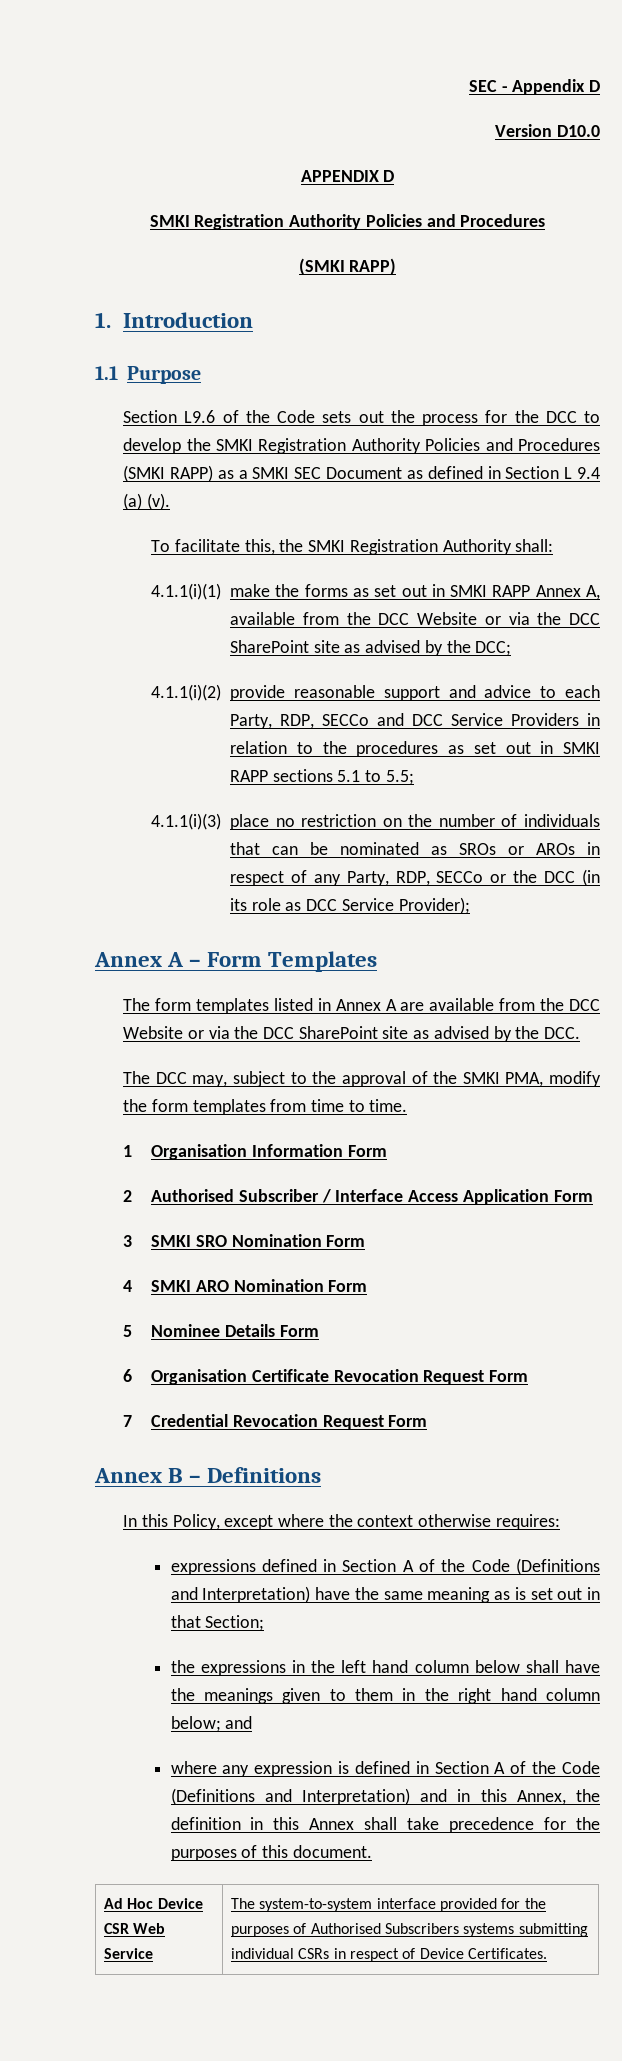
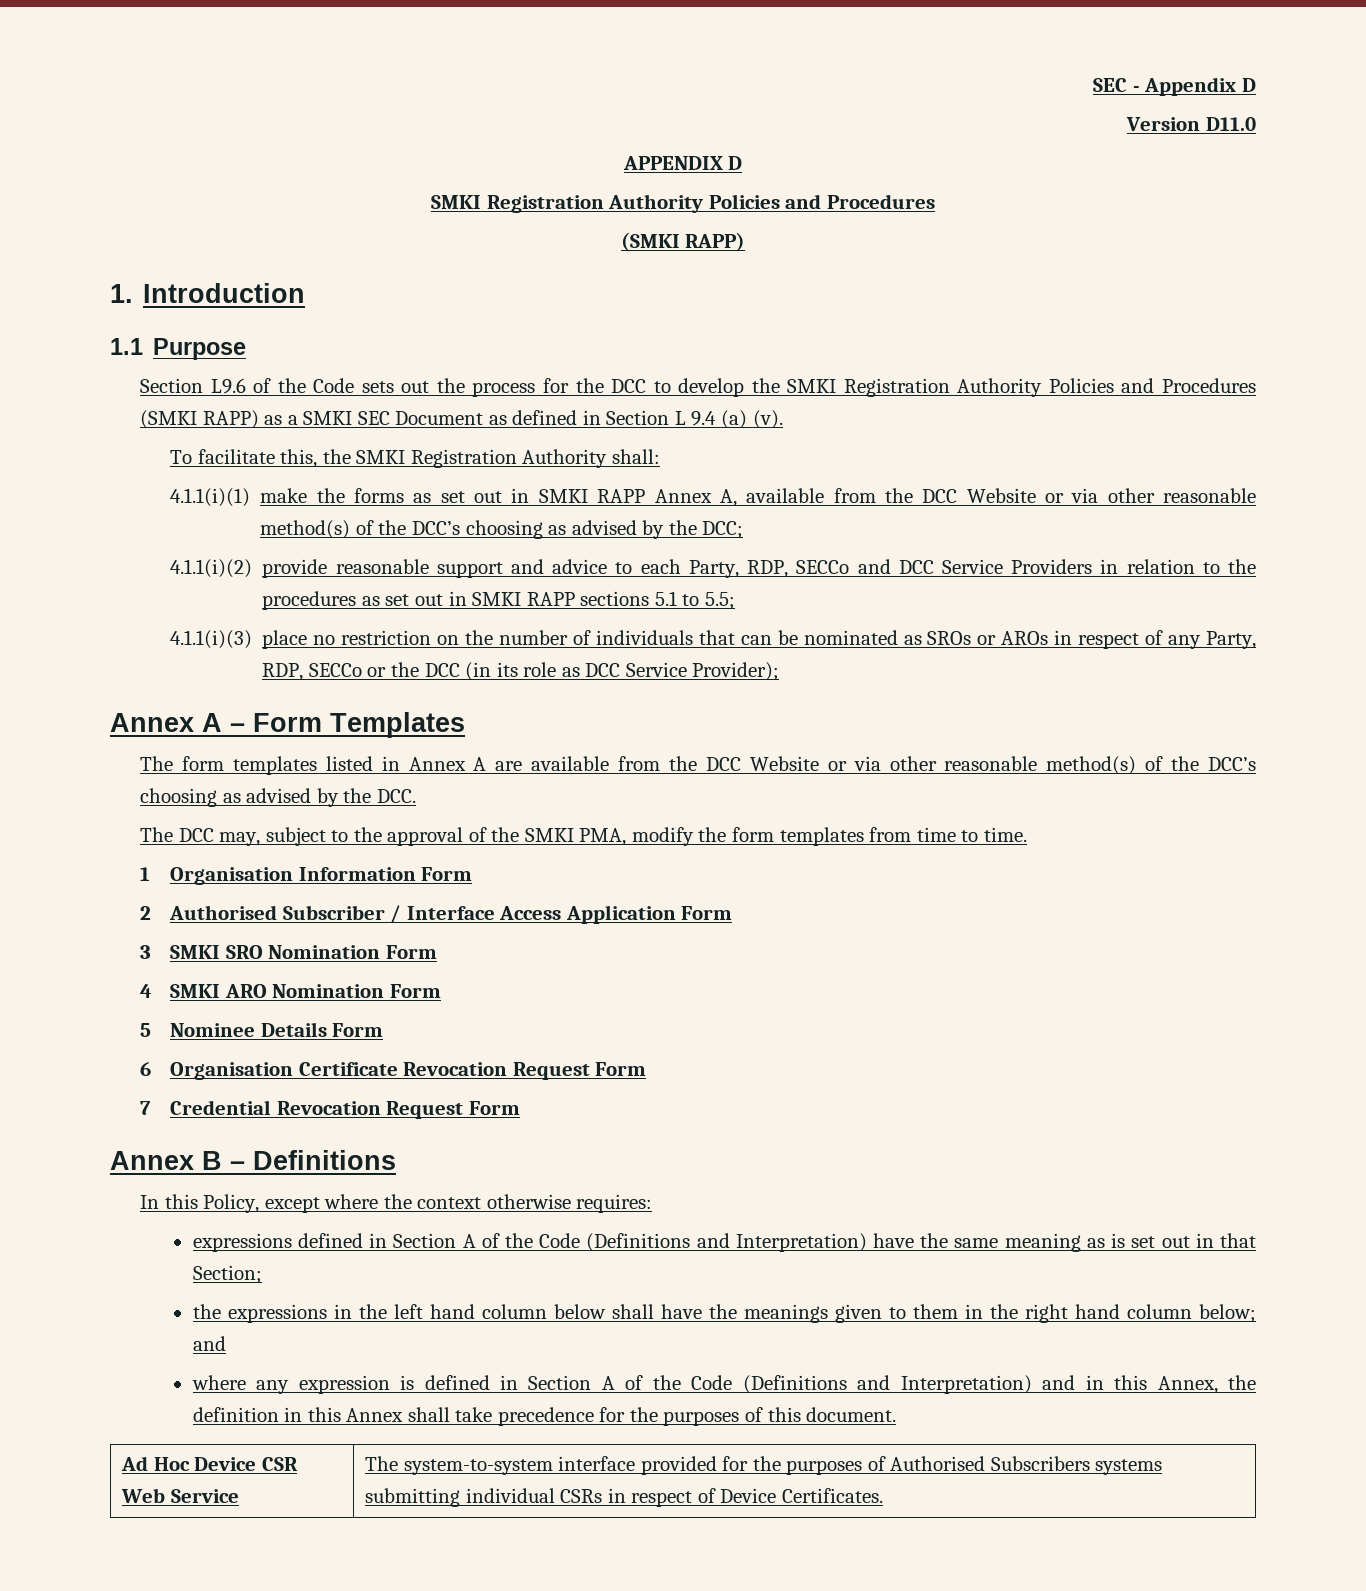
[557,125,600,137] D10.0 -> [1206,117,1257,131] D11.0
[537,612,600,625] [230,640,340,653] the DCC SharePoint site -> [1107,488,1256,503] [260,520,543,539] other reasonable method(s) of the DCC’s choosing
[234,1026,409,1039] the DCC SharePoint site -> [889,756,1256,775] [140,788,218,807] other reasonable method(s) of the DCC’s choosing

